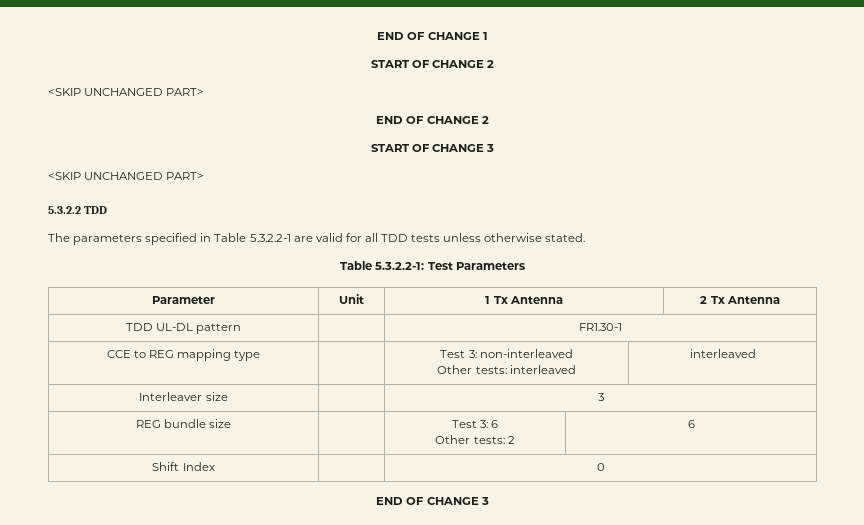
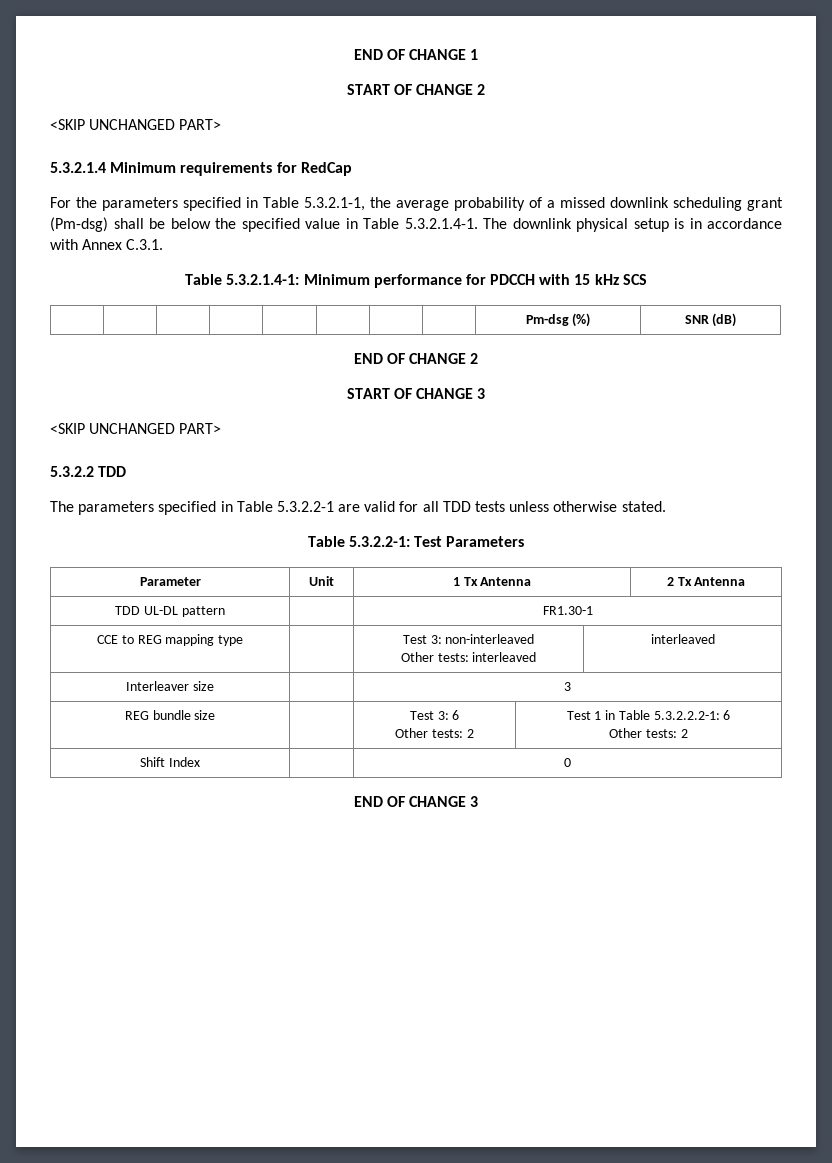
(205, 92) none -> [50,162,352,176] [50,197,783,211] [50,217,782,232] [50,239,164,250] [185,274,647,288] [525,313,591,327] [684,313,737,327] // 5.3.2.1.4 Minimum requirements for RedCap // For the parameters specified in Table 5.3.2.1-1, the average probability of a missed downlink scheduling grant (Pm-dsg) shall be below the specified value in Table 5.3.2.1.4-1. The downlink physical setup is in accordance with Annex C.3.1. // Table 5.3.2.1.4-1: Minimum performance for PDCCH with 15 kHz SCS // | | | | | | | | Pm-dsg (%) | SNR (dB)
[687,420,695,428] 6 -> [566,710,731,720] [609,728,688,738] Test 1 in Table 5.3.2.2.2-1: 6 // Other tests: 2

